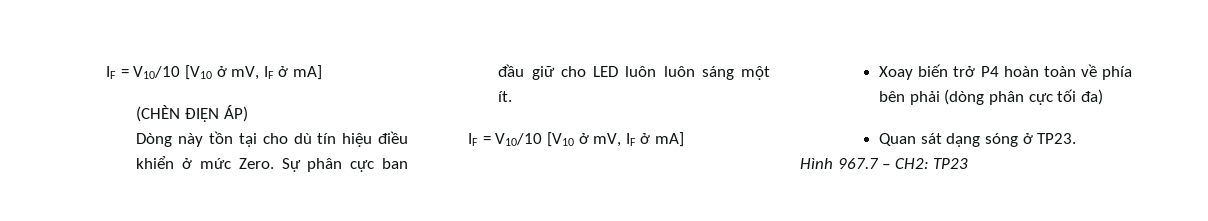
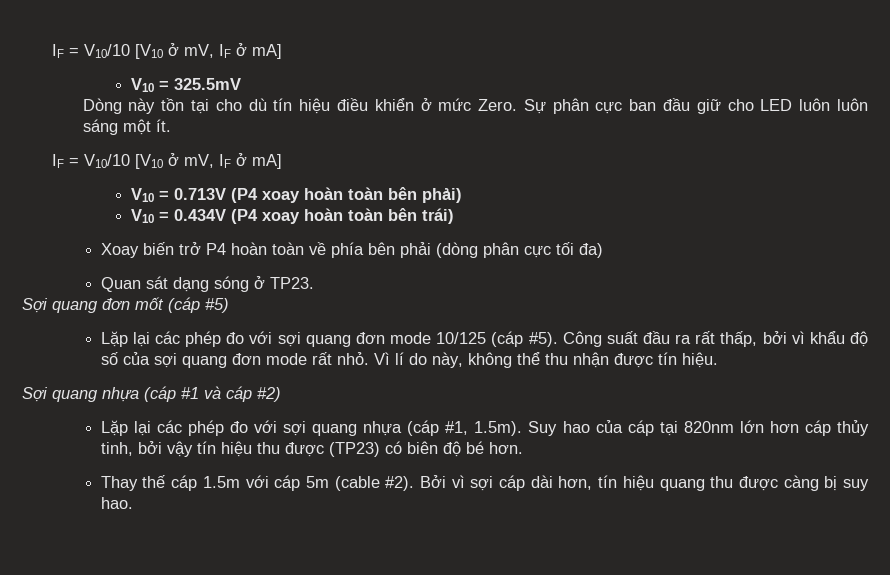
[106,65,322,80] [136,105,248,122] IF = V10/10 [V10 ở mV, IF ở mA] // (CHÈN ĐIỆN ÁP) -> [52,43,283,59] [131,78,242,92] IF = V10/10 [V10 ở mV, IF ở mA] // V10 = 325.5mV
(684, 139) none -> [131,187,463,203] [131,208,455,224] // V10 = 0.713V (P4 xoay hoàn toàn bên phải) // V10 = 0.434V (P4 xoay hoàn toàn bên trái)
[800,158,969,169] Hình 967.7 – CH2: TP23 -> [22,297,229,313] [100,331,868,347] [100,352,718,368] [22,386,281,402] [100,420,870,436] [100,441,523,457] [100,475,870,491] [100,497,133,509] Sợi quang đơn mốt (cáp #5) // Lặp lại các phép đo với sợi quang đơn mode 10/125 (cáp #5). Công suất đầu ra rất thấp, bởi vì khẩu độ số của sợi quang đơn mode rất nhỏ. Vì lí do này, không thể thu nhận được tín hiệu. // Sợi quang nhựa (cáp #1 và cáp #2) // Lặp lại các phép đo với sợi quang nhựa (cáp #1, 1.5m). Suy hao của cáp tại 820nm lớn hơn cáp thủy tinh, bởi vậy tín hiệu thu được (TP23) có biên độ bé hơn. // Thay thế cáp 1.5m với cáp 5m (cable #2). Bởi vì sợi cáp dài hơn, tín hiệu quang thu được càng bị suy hao.

